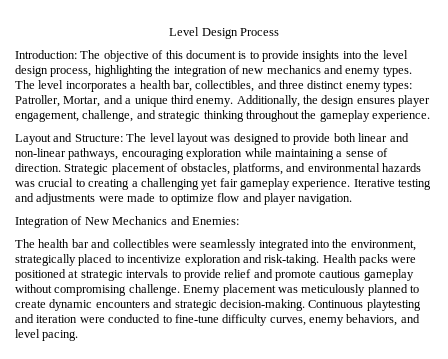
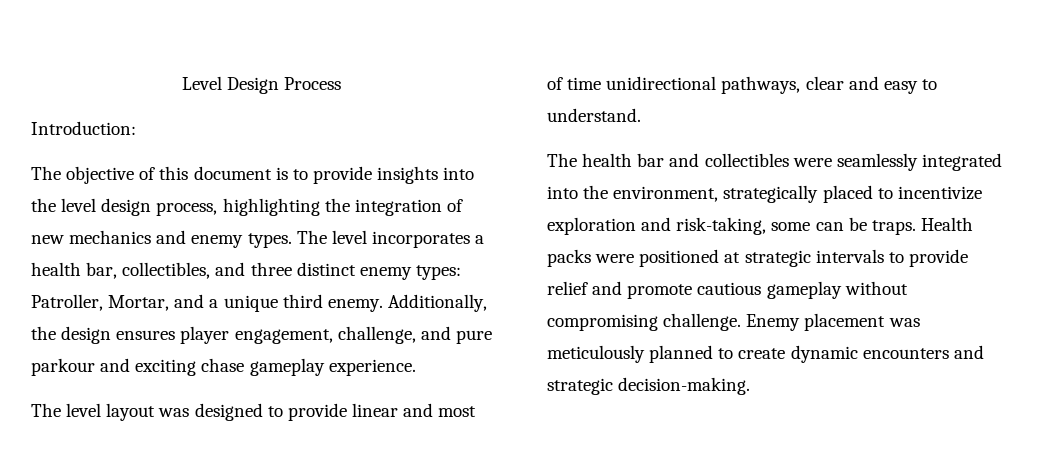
(77, 54) none -> (136, 128) //
[158,110,317,122] strategic thinking throughout the -> [455,330,492,344] [31,358,245,376] pure parkour and exciting chase
[15,133,123,145] Layout and Structure: -> (416, 367) none
[333,133,356,142] both -> (347, 412) none
[15,148,388,160] [15,163,421,175] [15,178,432,190] [15,193,353,205] [15,216,239,228] non-linear pathways, encouraging exploration while maintaining a sense of direction. Strategic placement of obstacles, platforms, and environmental hazards was crucial to creating a challenging yet fair gameplay experience. Iterative testing and adjustments were made to optimize flow and player navigation. // Integration of New Mechanics and Enemies: -> [438,406,477,417] [547,76,937,94] [547,108,641,122] most of time unidirectional pathways, clear and easy to understand.
[264,254,320,266] risk-taking. -> [676,217,916,235] risk-taking, some can be traps.
[308,299,421,311] [15,314,420,326] [15,329,79,341] Continuous playtesting and iteration were conducted to fine-tune difficulty curves, enemy behaviors, and level pacing. -> (751, 386) none

